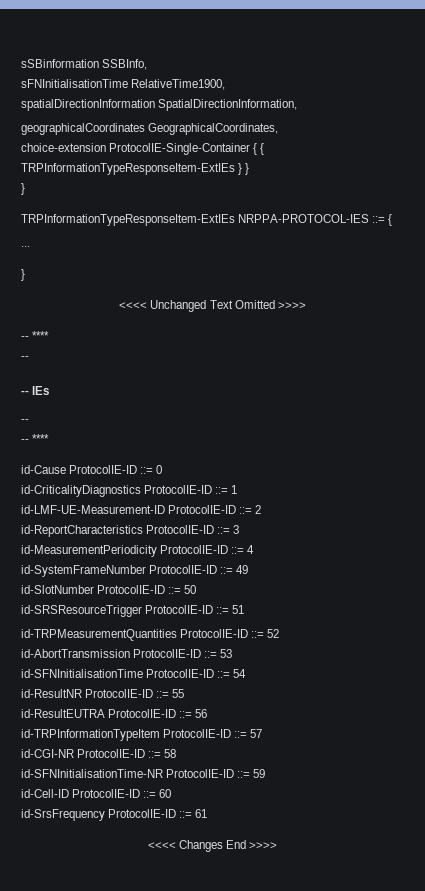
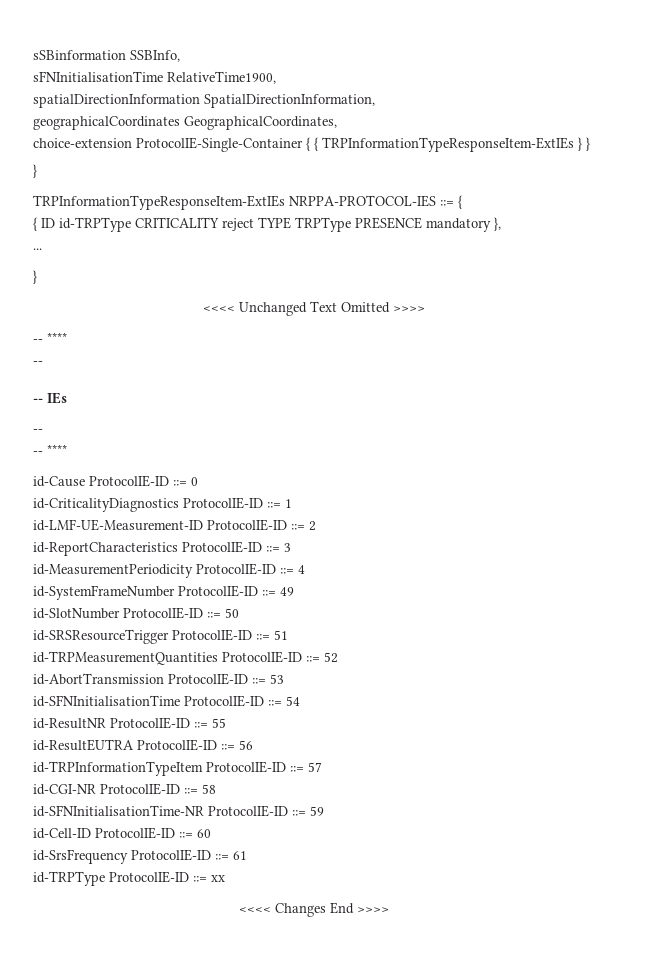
(393, 220) none -> [33,217,501,232] // { ID id-TRPType CRITICALITY reject TYPE TRPType PRESENCE mandatory },
(208, 813) none -> [33,871,225,886] // id-TRPType ProtocolIE-ID ::= xx

